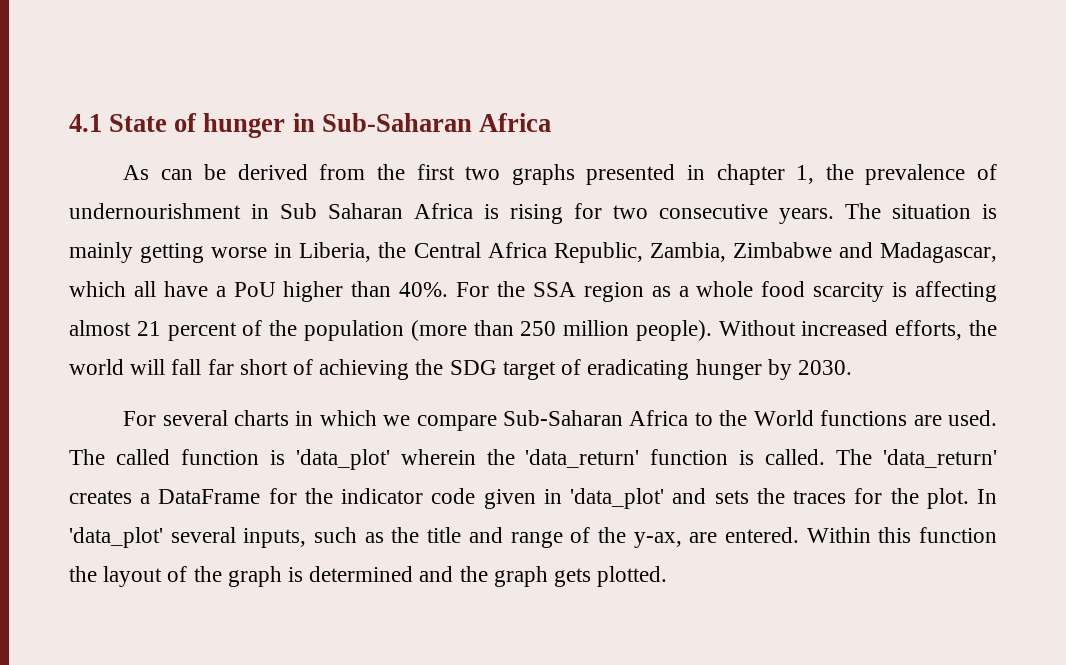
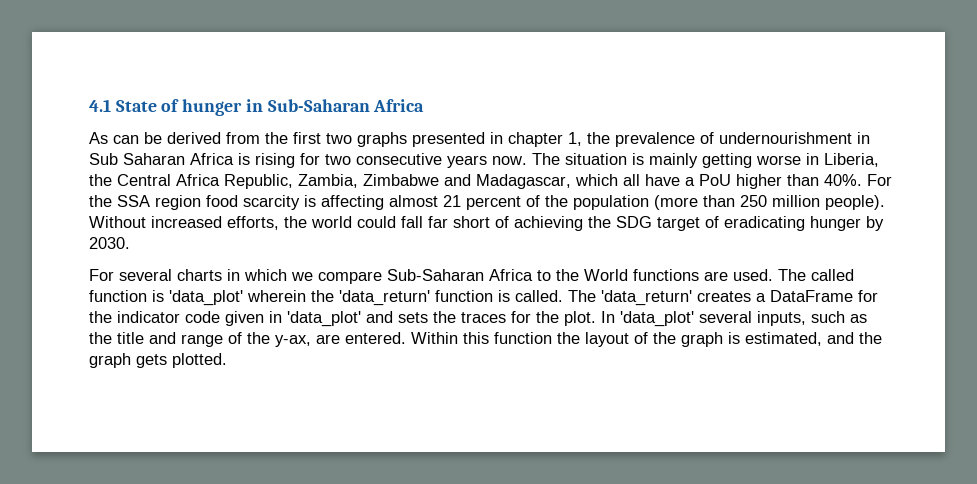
[779,208,834,224] years. -> [447,155,527,168] years now.
[651,281,754,297] as a whole -> (201, 202) none
[130,359,166,375] will -> [357,216,396,228] could
[309,566,414,582] determined -> [745,332,822,346] estimated,

